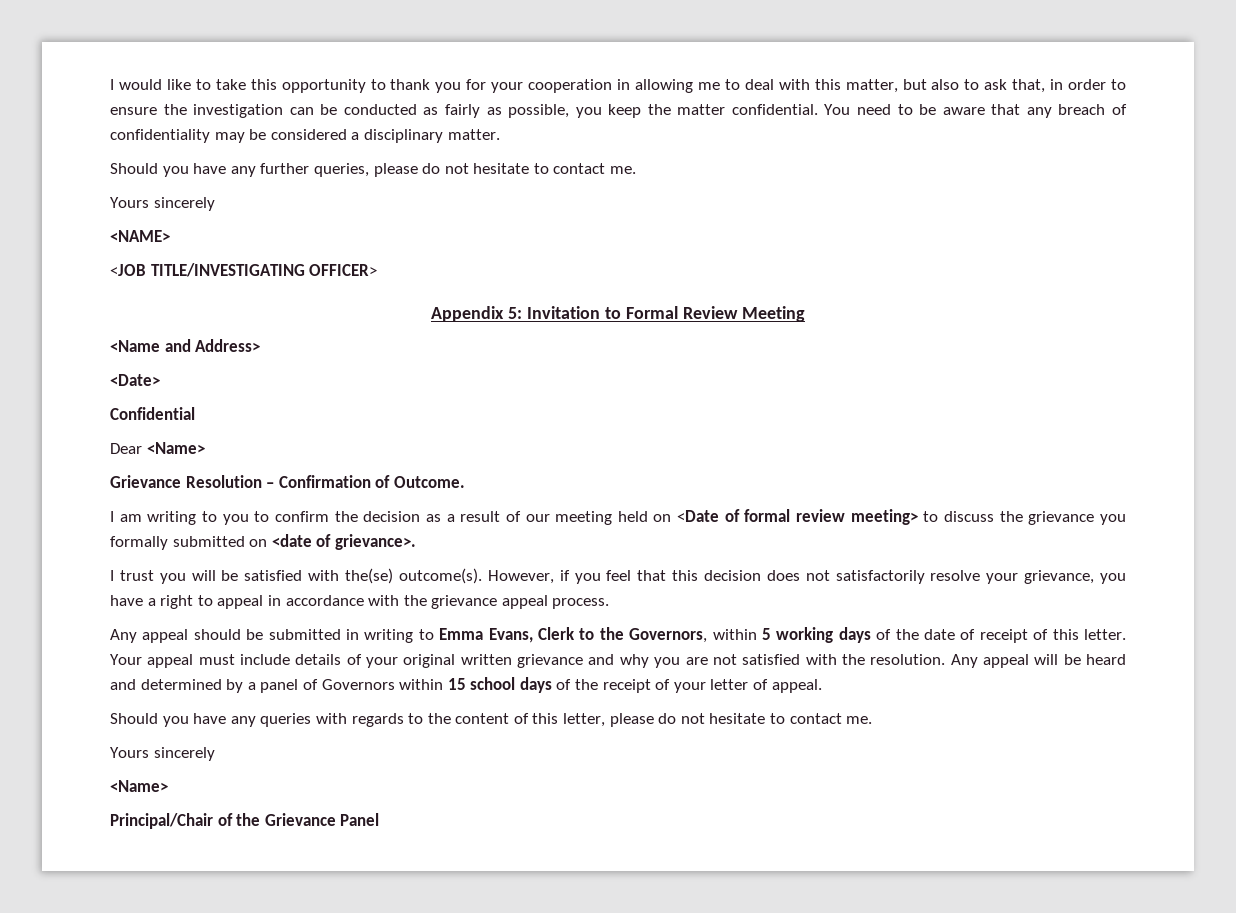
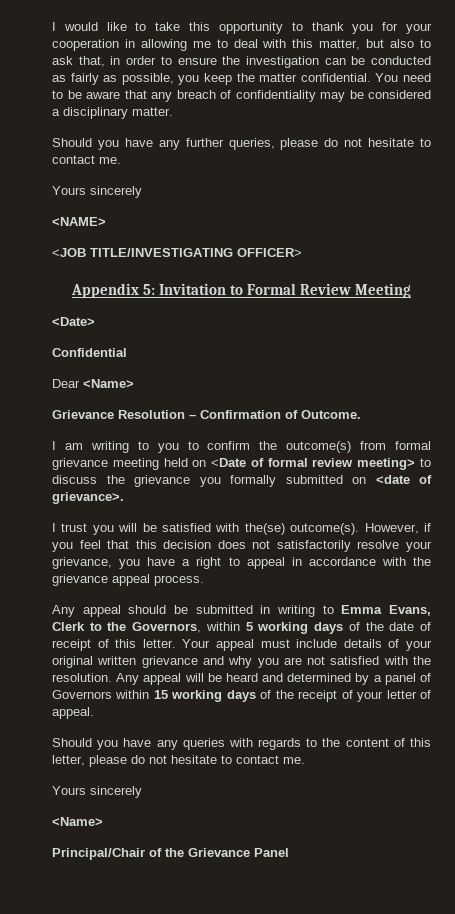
[110,339,261,352] // <Name and Address> -> (412, 290) none
[363,511,550,522] decision as a result of our -> [286,441,431,453] [52,458,108,470] outcome(s) from formal grievance
[470,677,516,690] school -> [171,690,223,702] working

